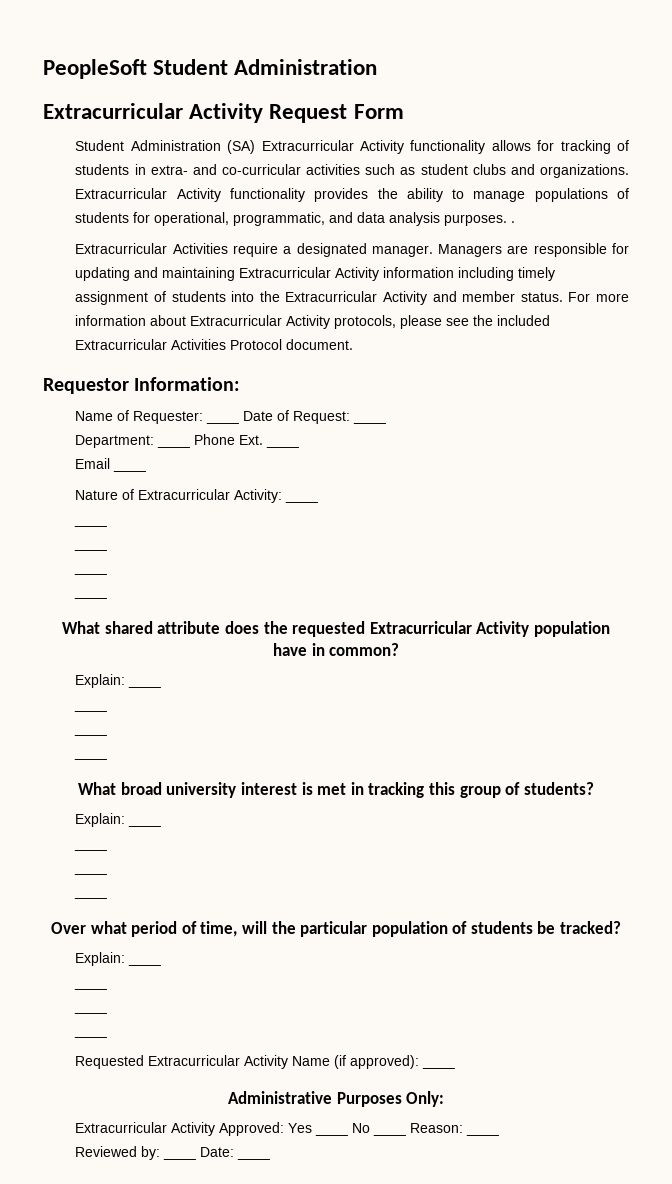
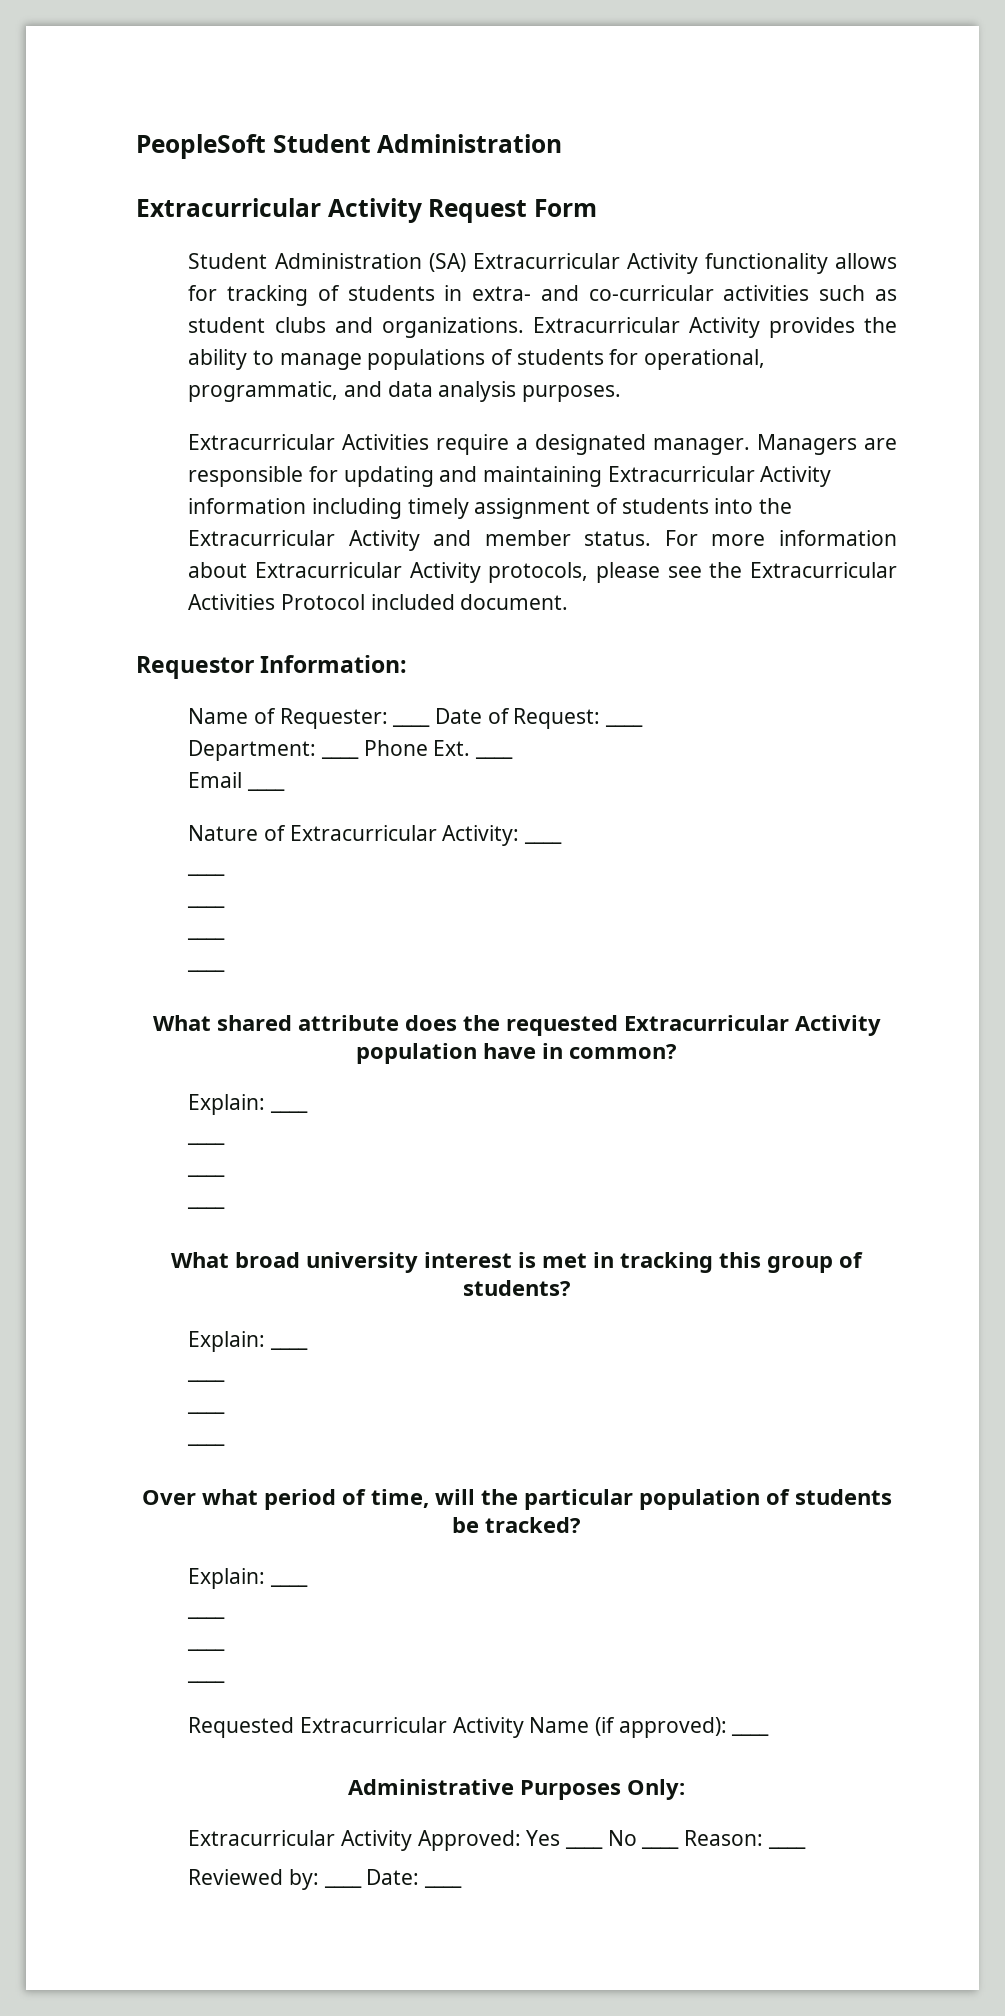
[230,188,306,202] functionality -> (760, 327) none
[511,221,516,223] . -> (622, 393) none
[497,315,551,326] included -> (743, 570) none
(283, 344) none -> [370,594,455,610] included

